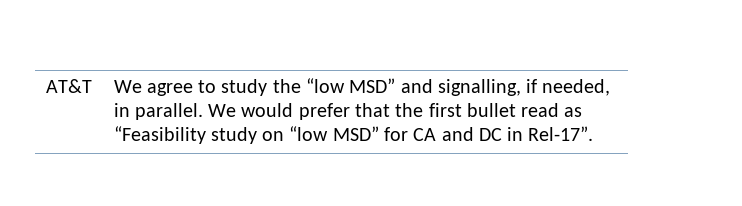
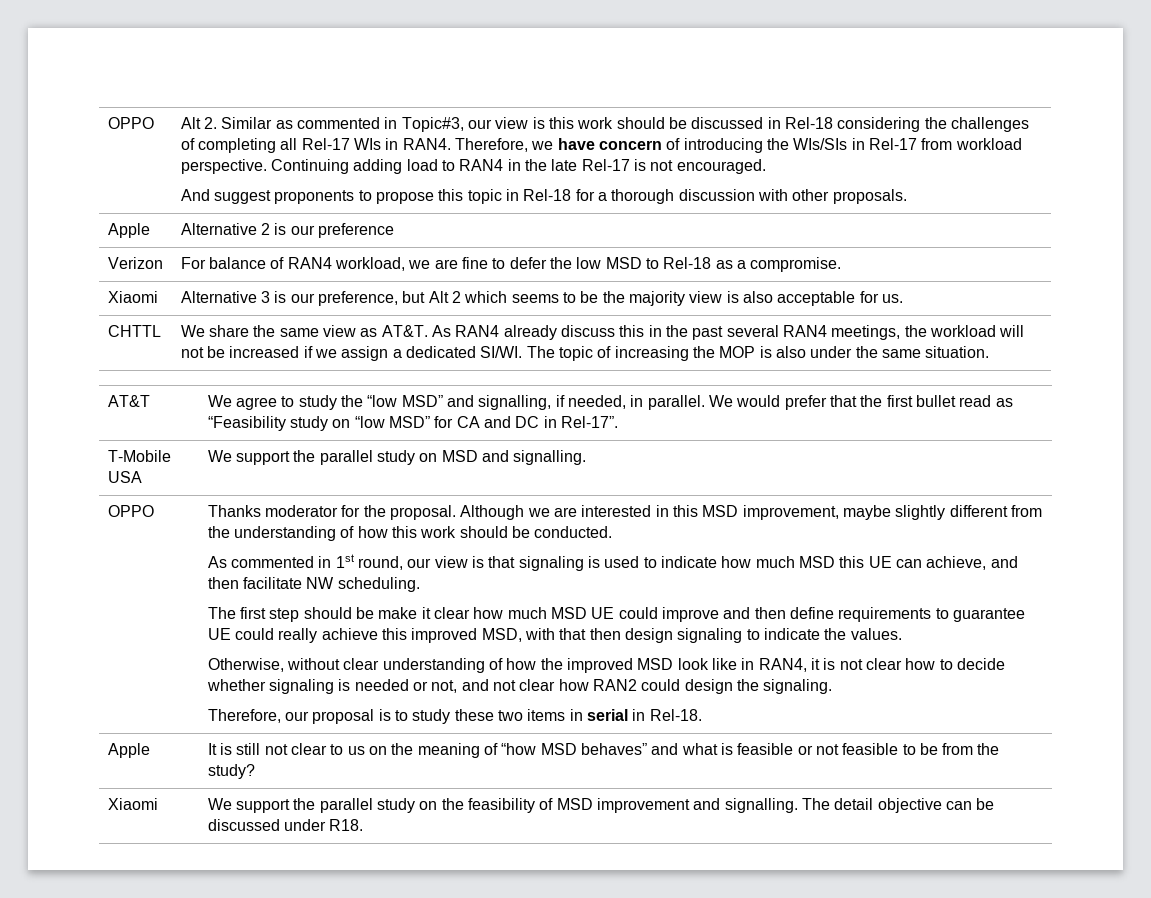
(45, 86) none -> [107,117,154,129] [180,117,1029,132] [180,138,1022,153] [180,159,766,174] [180,189,907,204] [107,223,150,238] [180,223,395,238] [107,257,163,269] [180,257,842,272] [107,291,158,303] [180,291,903,306] [107,325,161,337] [180,325,1025,340] [180,346,990,361] OPPO | Alt 2. Similar as commented in Topic#3, our view is this work should be discussed in Rel-18 considering the challenges of completing all Rel-17 WIs in RAN4. Therefore, we have concern of introducing the WIs/SIs in Rel-17 from workload perspective. Continuing adding load to RAN4 in the late Rel-17 is not encouraged. // And suggest proponents to propose this topic in Rel-18 for a thorough discussion with other proposals. // Apple | Alternative 2 is our preference // Verizon | For balance of RAN4 workload, we are fine to defer the low MSD to Rel-18 as a compromise. // Xiaomi | Alternative 3 is our preference, but Alt 2 which seems to be the majority view is also acceptable for us. // CHTTL | We share the same view as AT&T. As RAN4 already discuss this in the past several RAN4 meetings, the workload will not be increased if we assign a dedicated SI/WI. The topic of increasing the MOP is also under the same situation. //
(594, 133) none -> [107,450,171,462] [107,471,142,483] [207,450,587,465] [107,505,154,517] [207,505,1042,520] [207,526,613,541] [207,554,1018,571] [207,577,420,592] [207,607,1025,622] [207,628,902,643] [207,658,1005,673] [206,679,833,694] [207,709,702,724] [107,743,150,758] [207,743,1000,758] [207,764,255,779] [107,798,158,810] [207,798,995,813] [207,819,364,831] // T-Mobile USA | We support the parallel study on MSD and signalling. // OPPO | Thanks moderator for the proposal. Although we are interested in this MSD improvement, maybe slightly different from the understanding of how this work should be conducted. // As commented in 1st round, our view is that signaling is used to indicate how much MSD this UE can achieve, and then facilitate NW scheduling. // The first step should be make it clear how much MSD UE could improve and then define requirements to guarantee UE could really achieve this improved MSD, with that then design signaling to indicate the values. // Otherwise, without clear understanding of how the improved MSD look like in RAN4, it is not clear how to decide whether signaling is needed or not, and not clear how RAN2 could design the signaling. // Therefore, our proposal is to study these two items in serial in Rel-18. // Apple | It is still not clear to us on the meaning of “how MSD behaves” and what is feasible or not feasible to be from the study? // Xiaomi | We support the parallel study on the feasibility of MSD improvement and signalling. The detail objective can be discussed under R18.

